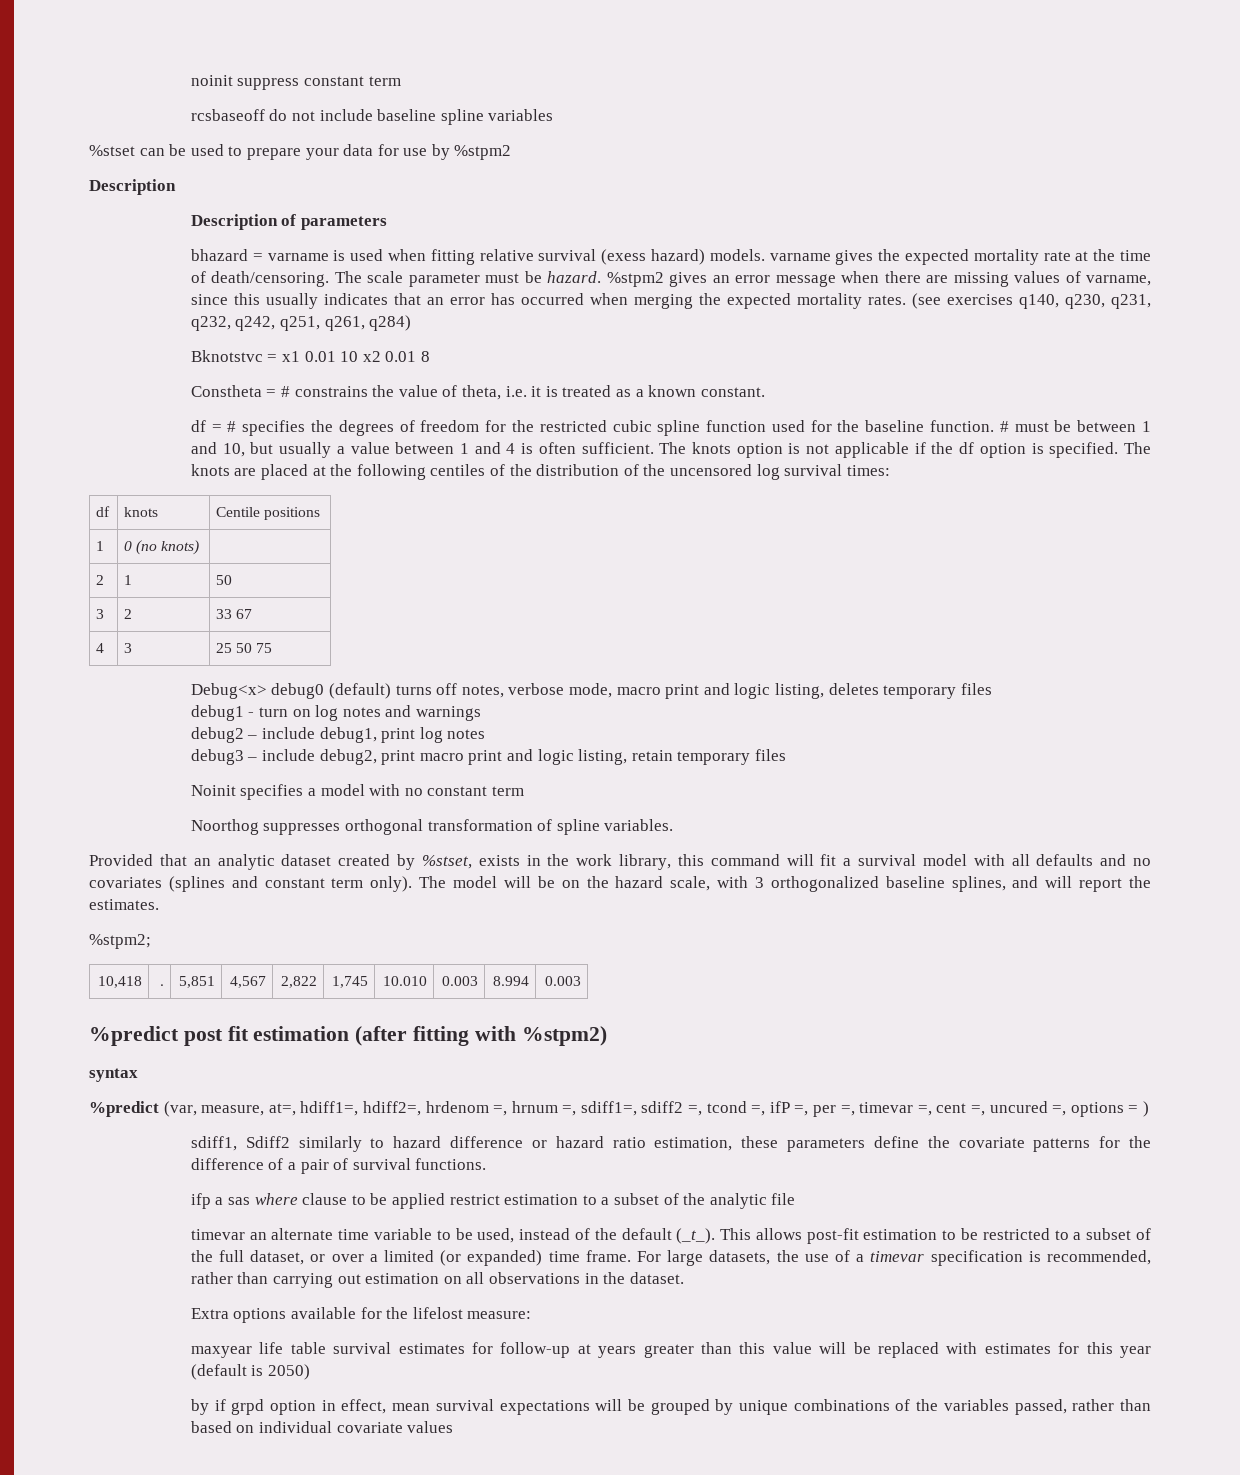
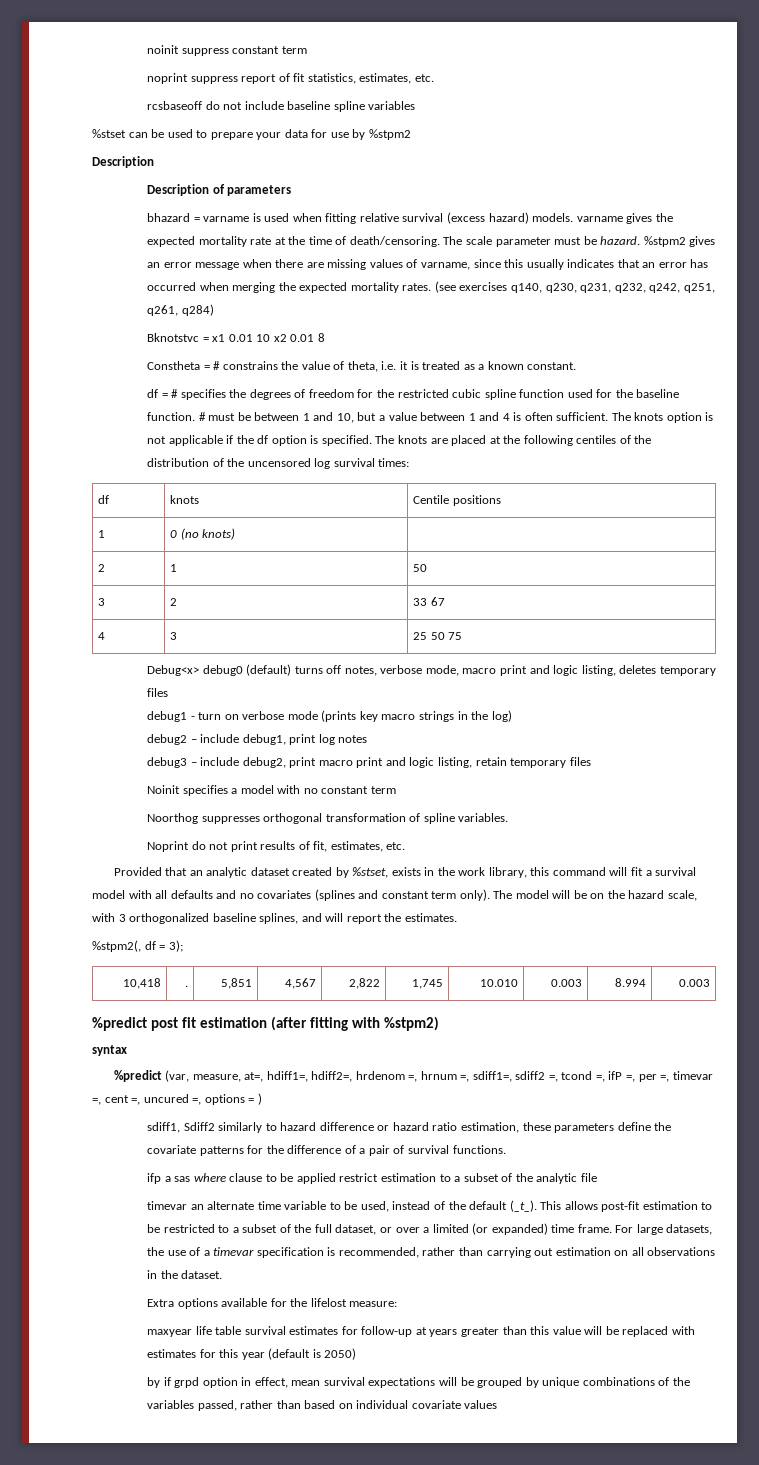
(401, 81) none -> [147,73,434,84] // noprint suppress report of fit statistics, estimates, etc.
[601,249,647,265] (exess -> [446,212,485,224] (excess
[279,442,332,458] usually -> (377, 416) none
[315,705,482,721] log notes and warnings -> [242,710,512,722] verbose mode (prints key macro strings in the log)
(674, 825) none -> [147,841,406,852] // Noprint do not print results of fit, estimates, etc.
[89,934,151,949] %stpm2; -> [92,940,183,952] %stpm2(, df = 3);

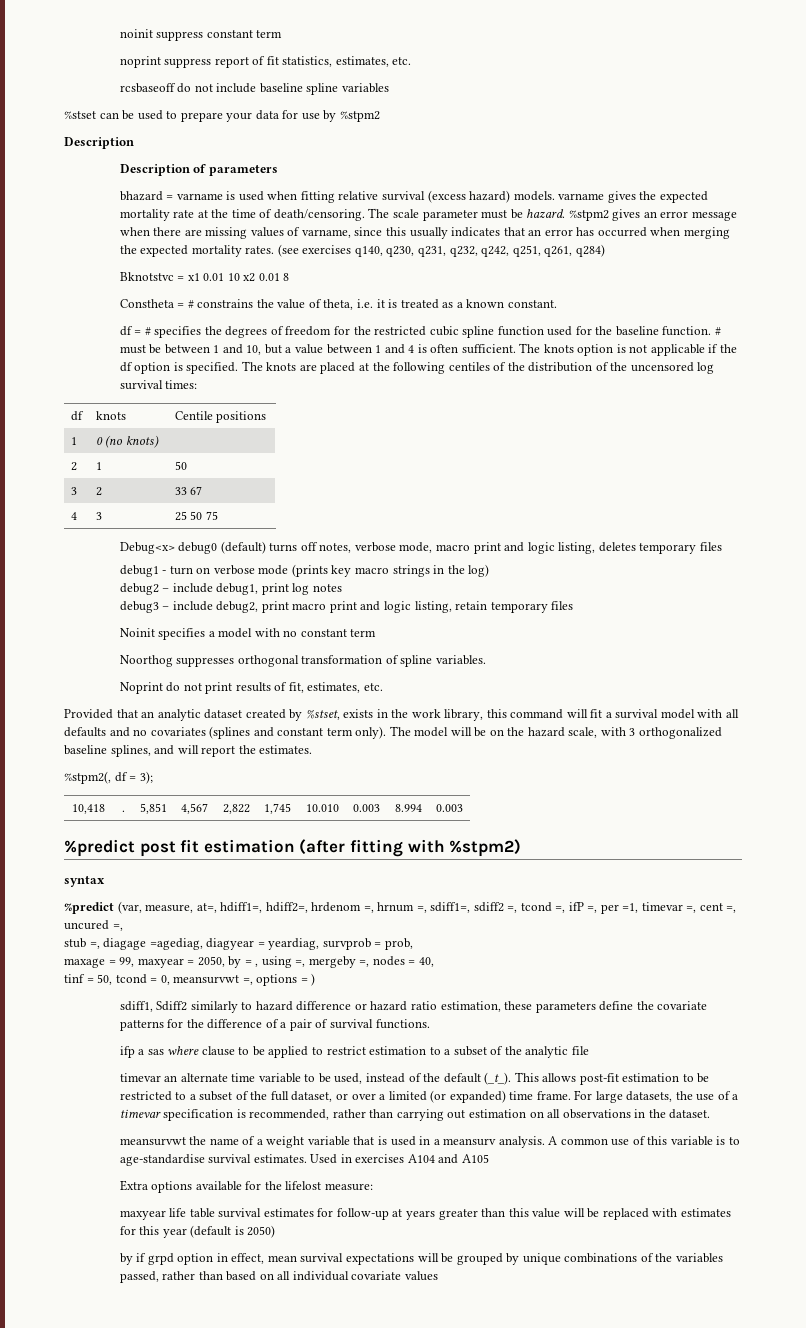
[660,1075,670,1082] =, -> [622,903,639,913] =1,
(202, 1101) none -> [64,938,413,950] [64,956,434,968] [64,974,253,985] // stub =, diagage =agediag, diagyear = yeardiag, survprob = prob, // maxage = 99, maxyear = 2050, by = , using =, mergeby =, nodes = 40, // tinf = 50, tcond = 0, meansurvwt =,
(336, 1178) none -> [312,1047,324,1055] to
(223, 1274) none -> [119,1136,740,1148] [119,1154,490,1166] // meansurvwt the name of a weight variable that is used in a meansurv analysis. A common use of this variable is to age-standardise survival estimates. Used in exercises A104 and A105
(353, 1406) none -> [277,1271,291,1280] all

